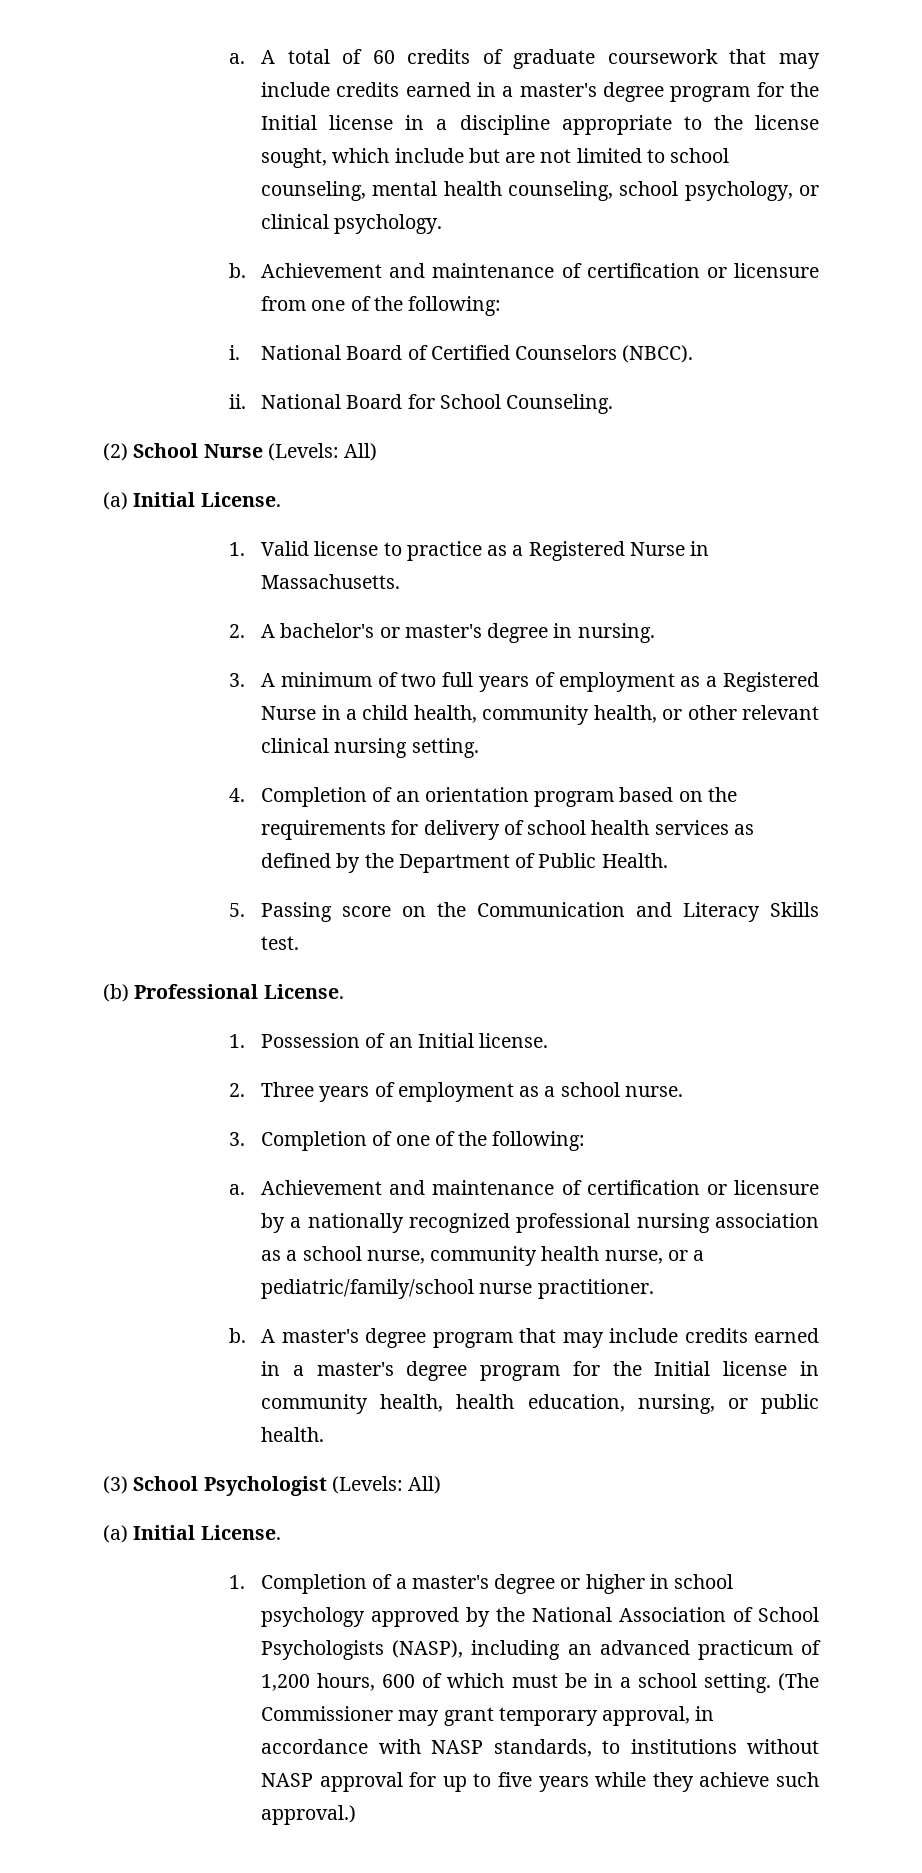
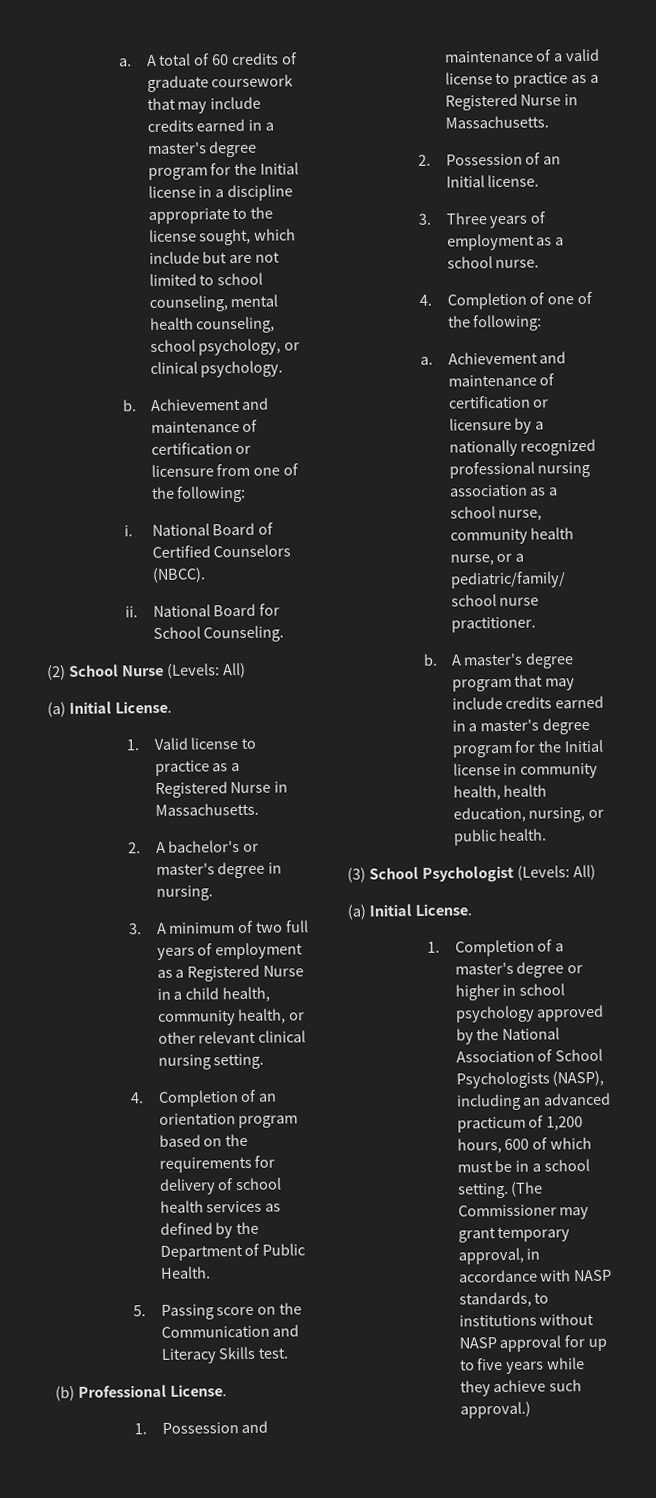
(361, 1040) none -> [241,1420,269,1434] [443,48,601,63] [444,72,600,88] [444,93,579,111] [444,115,549,129] [417,153,523,166] and maintenance of a valid license to practice as a Registered Nurse in Massachusetts. // 2. Possession
[229,1083,246,1097] 2. -> [417,213,431,225] 3.
[229,1132,246,1146] 3. -> [418,294,432,306] 4.

